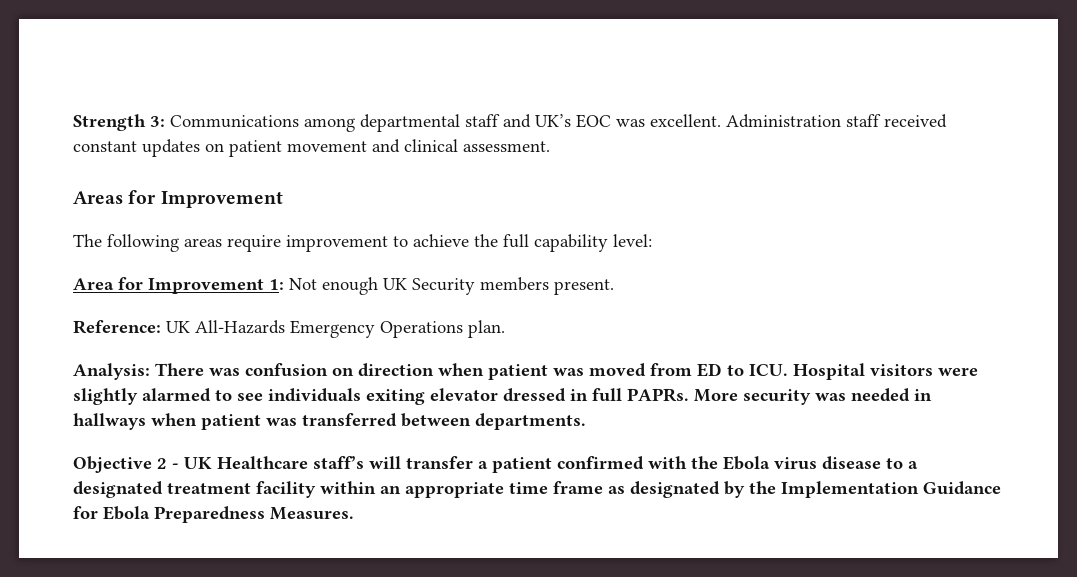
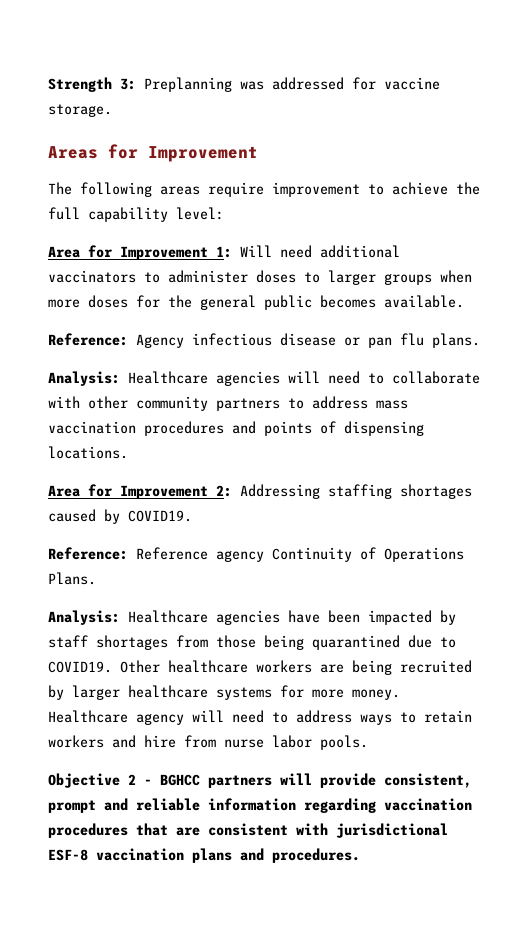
[170,114,947,132] [73,139,550,157] Communications among departmental staff and UK’s EOC was excellent. Administration staff received constant updates on patient movement and clinical assessment. -> [144,77,440,92] [48,104,112,117] Preplanning was addressed for vaccine storage.
[289,277,614,295] [73,320,505,338] [73,363,978,380] [73,388,932,405] [73,413,586,430] [73,456,918,473] [73,481,1001,498] [73,506,354,523] Not enough UK Security members present. // Reference: UK All-Hazards Emergency Operations plan. // Analysis: There was confusion on direction when patient was moved from ED to ICU. Hospital visitors were slightly alarmed to see individuals exiting elevator dressed in full PAPRs. More security was needed in hallways when patient was transferred between departments. // Objective 2 - UK Healthcare staff’s will transfer a patient confirmed with the Ebola virus disease to a designated treatment facility within an appropriate time frame as designated by the Implementation Guidance for Ebola Preparedness Measures. -> [240,245,400,258] [48,270,472,285] [48,295,464,310] [48,333,480,348] [48,371,480,386] [48,396,408,411] [48,421,424,436] [48,446,128,459] [48,484,472,499] [48,509,192,524] [48,547,464,562] [48,572,96,585] [48,610,456,625] [48,635,456,650] [48,660,472,675] [48,685,400,700] [48,710,472,725] [48,735,368,750] [48,773,472,788] [48,798,472,813] [48,823,448,838] [48,848,360,863] Will need additional vaccinators to administer doses to larger groups when more doses for the general public becomes available. // Reference: Agency infectious disease or pan flu plans. // Analysis: Healthcare agencies will need to collaborate with other community partners to address mass vaccination procedures and points of dispensing locations. // Area for Improvement 2: Addressing staffing shortages caused by COVID19. // Reference: Reference agency Continuity of Operations Plans. // Analysis: Healthcare agencies have been impacted by staff shortages from those being quarantined due to COVID19. Other healthcare workers are being recruited by larger healthcare systems for more money. Healthcare agency will need to address ways to retain workers and hire from nurse labor pools. // Objective 2 - BGHCC partners will provide consistent, prompt and reliable information regarding vaccination procedures that are consistent with jurisdictional ESF-8 vaccination plans and procedures.

